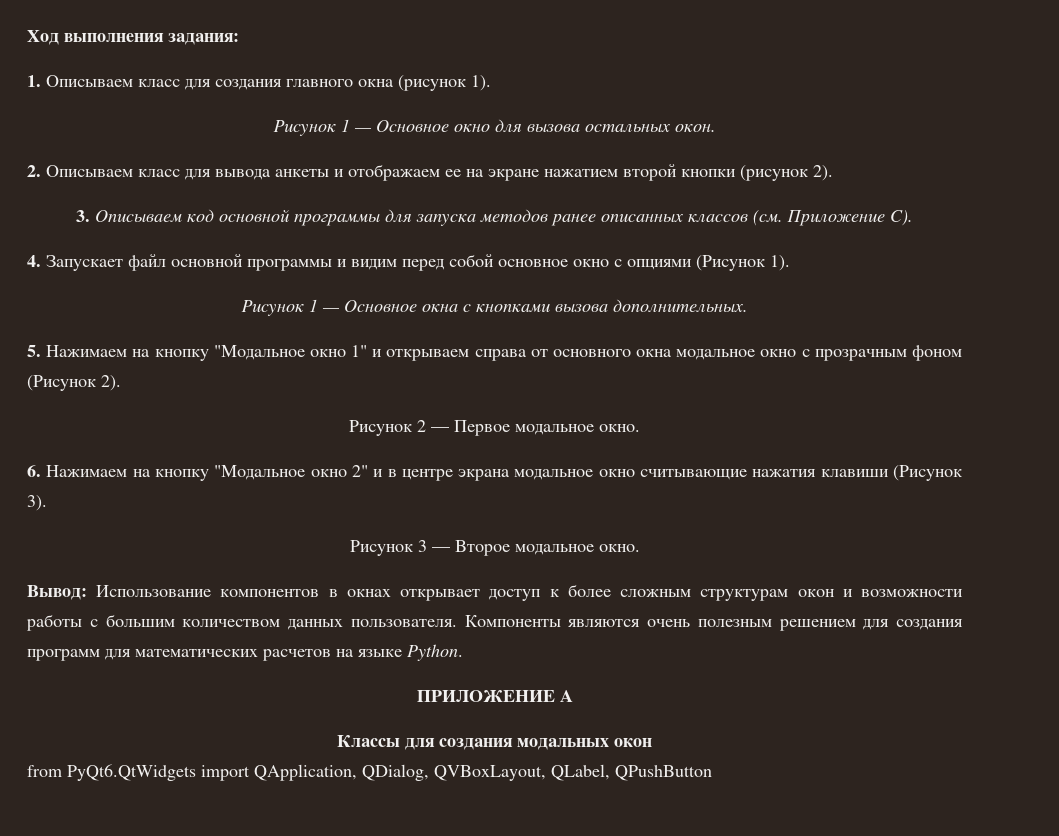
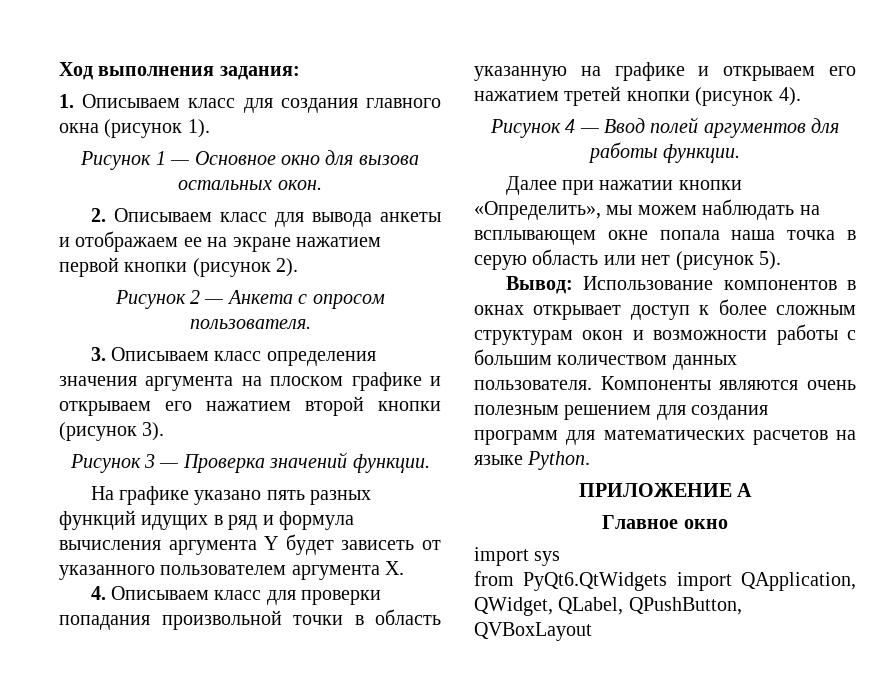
[623,164,677,181] второй -> [59,257,119,277] первой
[76,209,913,226] [27,254,790,271] [240,299,748,316] [27,345,962,361] [27,375,121,391] [349,420,640,436] [27,465,962,481] [27,495,47,511] [349,540,640,556] 3. Описываем код основной программы для запуска методов ранее описанных классов (см. Приложение C). // 4. Запускает файл основной программы и видим перед собой основное окно с опциями (Рисунок 1). // Рисунок 1 — Основное окна с кнопками вызова дополнительных. // 5. Нажимаем на кнопку "Модальное окно 1" и открываем справа от основного окна модальное окно с прозрачным фоном (Рисунок 2). // Рисунок 2 — Первое модальное окно. // 6. Нажимаем на кнопку "Модальное окно 2" и в центре экрана модальное окно считывающие нажатия клавиши (Рисунок 3). // Рисунок 3 — Второе модальное окно. -> [114,290,385,309] [189,319,311,329] [90,347,376,366] [59,372,441,391] [59,396,441,416] [59,422,165,441] [69,452,430,473] [90,486,372,505] [59,510,354,530] [59,534,441,555] [59,561,405,580] [90,586,382,605] [59,609,441,630] [474,62,856,81] [474,86,801,106] [489,117,840,138] [587,142,741,163] [505,176,742,195] [474,199,820,220] [474,230,856,245] [474,249,781,270] Рисунок 2 — Анкета с опросом пользователя. // 3. Описываем класс определения значения аргумента на плоском графике и открываем его нажатием второй кнопки (рисунок 3). // Рисунок 3 — Проверка значений функции. // На графике указано пять разных функций идущих в ряд и формула вычисления аргумента Y будет зависеть от указанного пользователем аргумента X. // 4. Описываем класс для проверки попадания произвольной точки в область указанную на графике и открываем его нажатием третей кнопки (рисунок 4). // Рисунок 4 — Ввод полей аргументов для работы функции. // Далее при нажатии кнопки «Определить», мы можем наблюдать на всплывающем окне попала наша точка в серую область или нет (рисунок 5).
[337,735,652,750] Классы для создания модальных окон -> [602,515,728,529] [474,547,561,566] Главное окно // import sys
[362,764,712,781] QDialog, QVBoxLayout, QLabel, QPushButton -> [474,597,742,616] [474,622,592,641] QWidget, QLabel, QPushButton, QVBoxLayout

